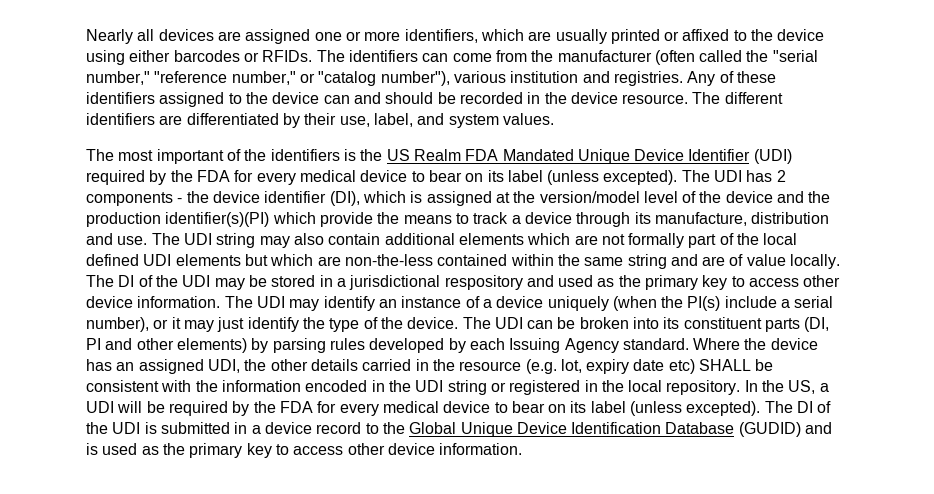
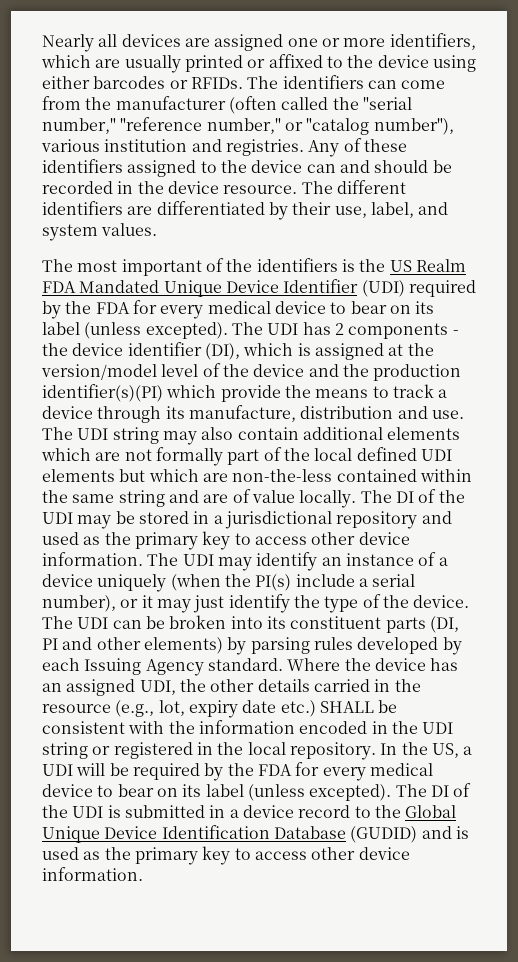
[444,275,523,290] respository -> [336,511,418,529] repository
[525,359,557,374] (e.g. -> [115,700,155,717] (e.g.,
[668,359,695,374] etc) -> [280,700,316,717] etc.)

